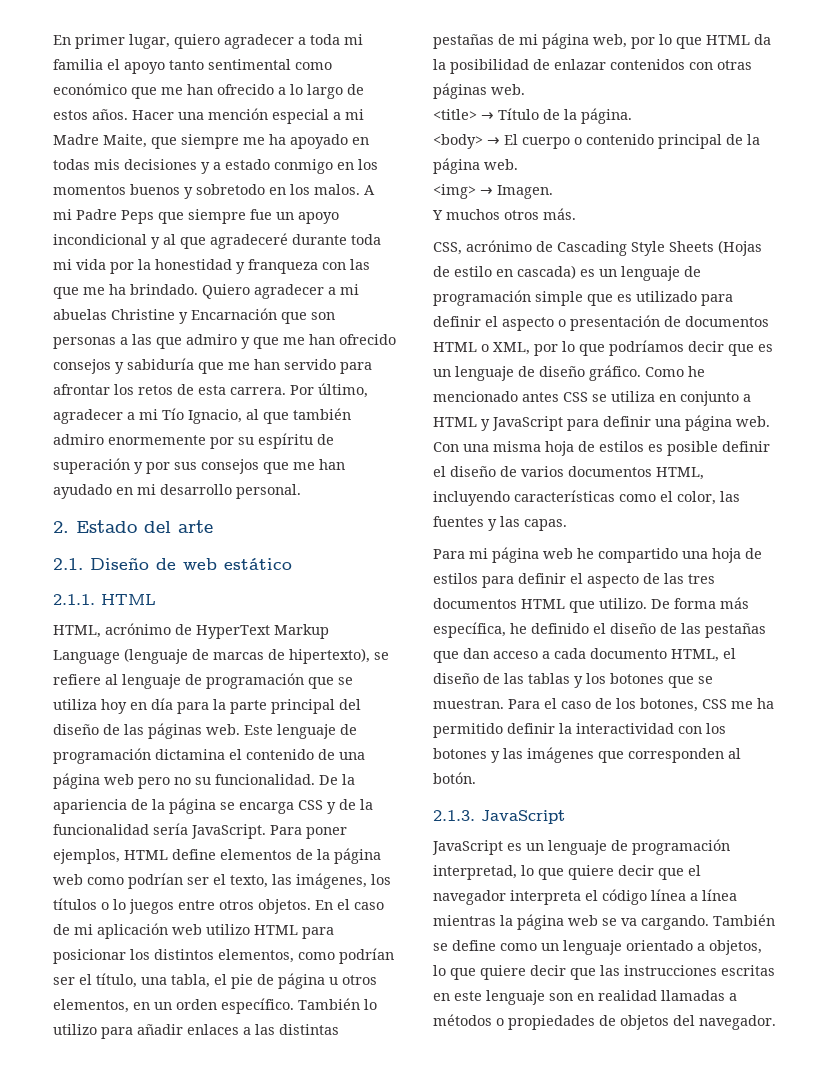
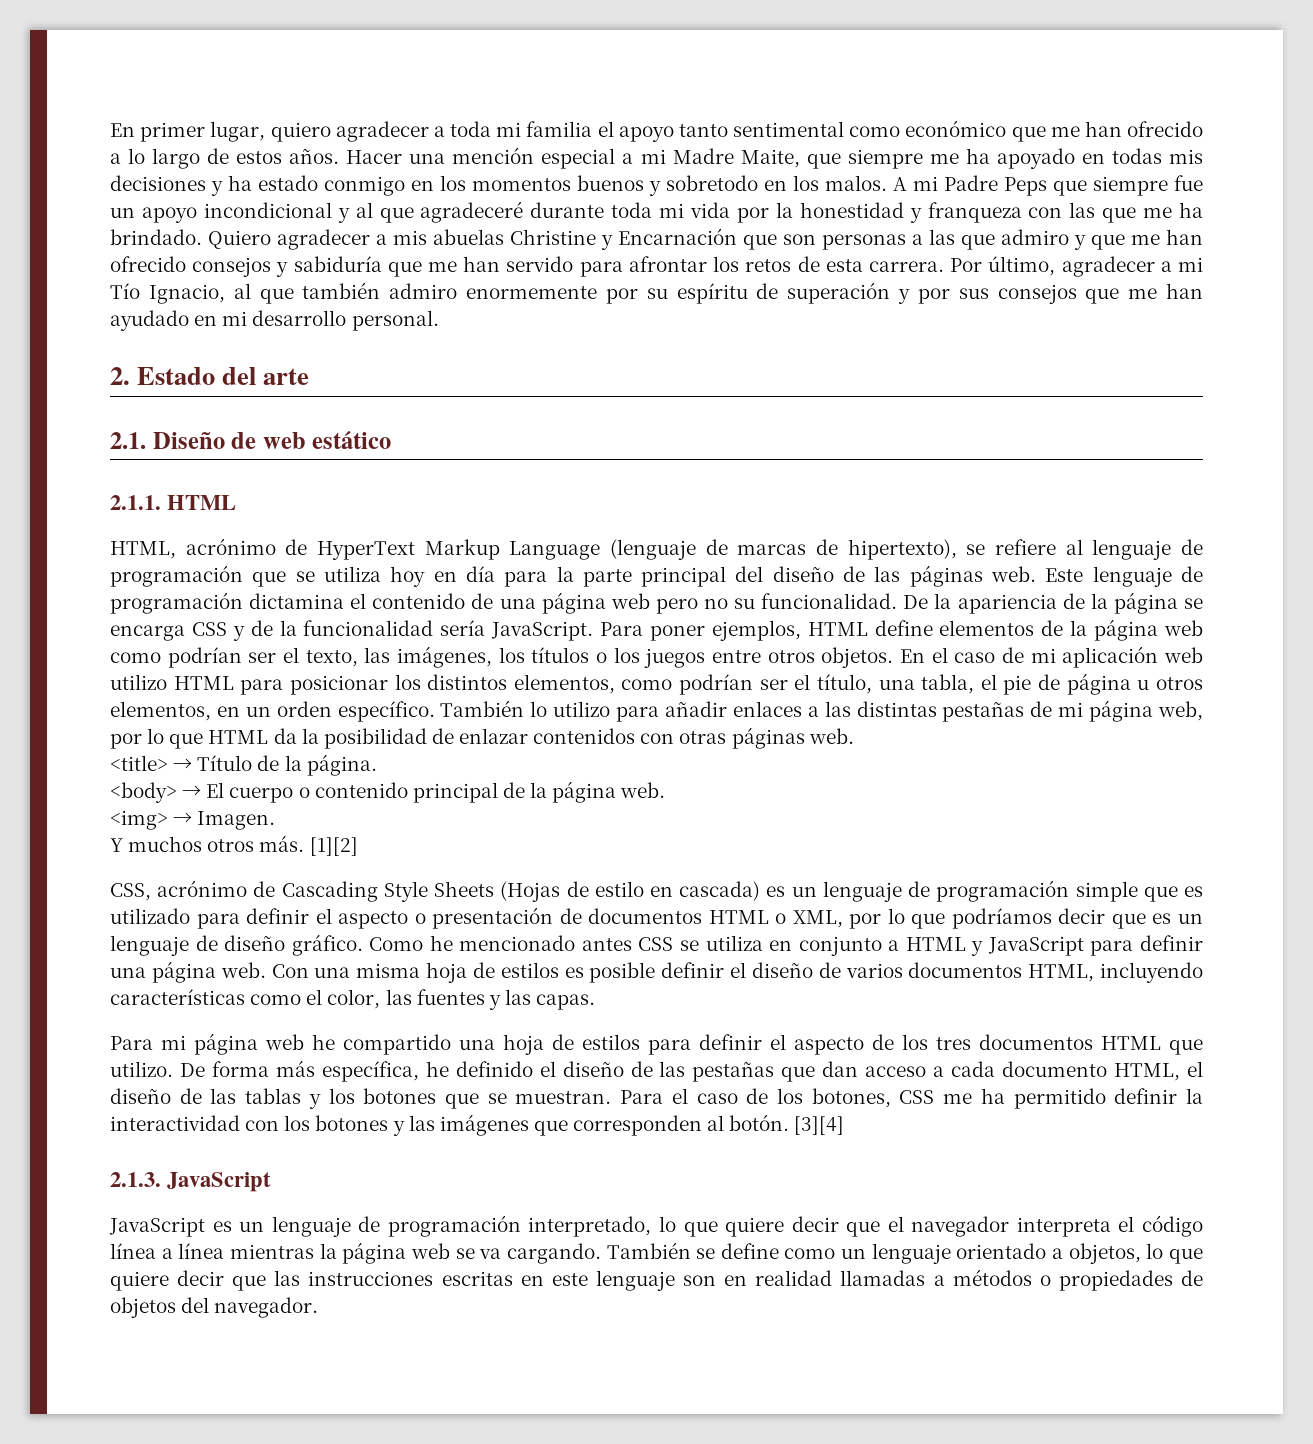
[213,162,221,170] a -> [228,175,252,191] ha
[340,284,359,295] mi -> [393,230,427,245] mis
[113,899,126,910] lo -> [613,647,640,663] los
(576, 214) none -> [309,837,358,856] [1][2]
[664,573,684,584] las -> [902,1034,928,1050] los
(476, 778) none -> [794,1116,845,1135] [3][4]
[433,865,517,880] interpretad, -> [528,1216,652,1237] interpretado,

